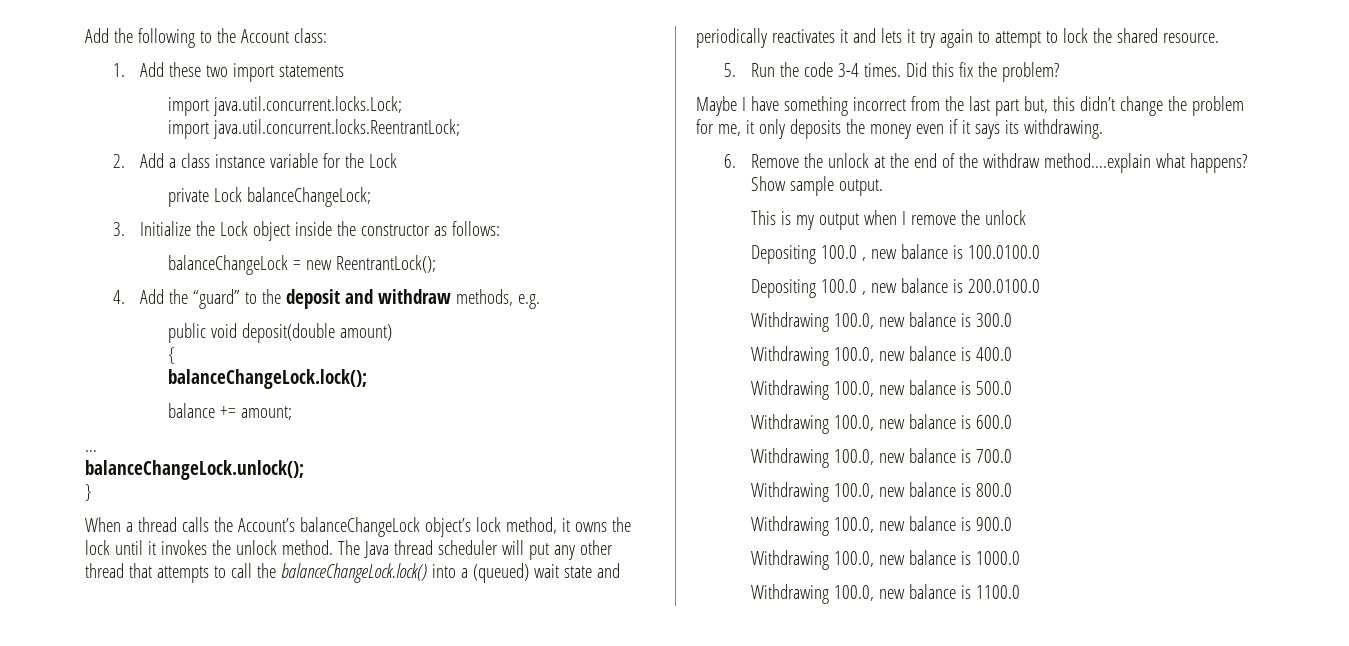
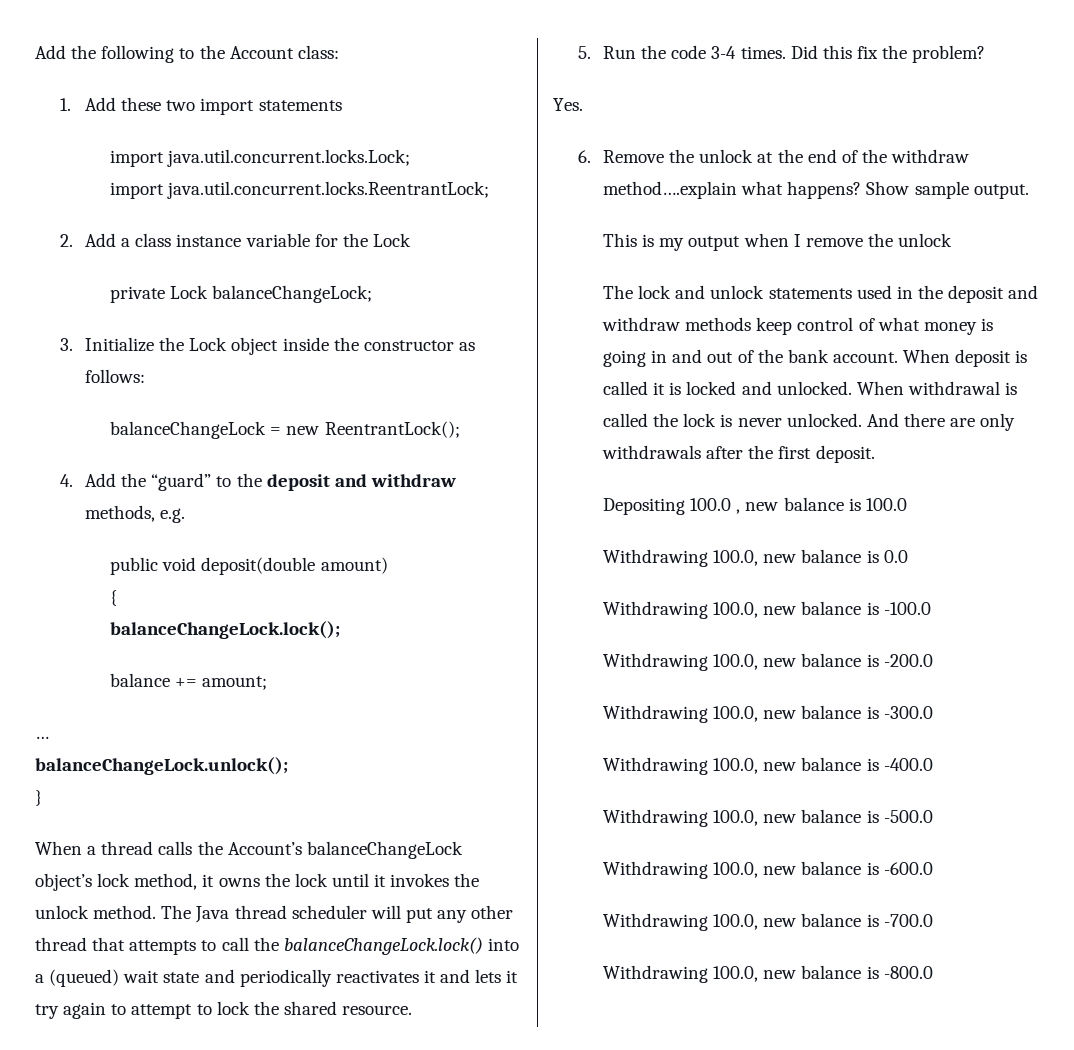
[696,96,1244,116] [696,119,1103,139] Maybe I have something incorrect from the last part but, this didn’t change the problem for me, it only deposits the money even if it says its withdrawing. -> [553,98,583,111] Yes.
[751,244,1041,264] [751,278,1041,298] [751,312,1013,332] [751,346,1013,366] [751,380,1013,400] [751,414,1013,434] [751,448,1013,468] [751,482,1013,502] [751,516,1013,536] [751,550,1021,570] [751,584,1021,604] Depositing 100.0 , new balance is 100.0100.0 // Depositing 100.0 , new balance is 200.0100.0 // Withdrawing 100.0, new balance is 300.0 // Withdrawing 100.0, new balance is 400.0 // Withdrawing 100.0, new balance is 500.0 // Withdrawing 100.0, new balance is 600.0 // Withdrawing 100.0, new balance is 700.0 // Withdrawing 100.0, new balance is 800.0 // Withdrawing 100.0, new balance is 900.0 // Withdrawing 100.0, new balance is 1000.0 // Withdrawing 100.0, new balance is 1100.0 -> [603,285,1039,303] [602,317,994,335] [603,349,1028,367] [603,381,1018,395] [603,413,1016,431] [602,445,875,463] [603,497,907,515] [603,549,908,567] [603,601,931,619] [603,653,933,671] [603,705,933,723] [603,757,933,775] [603,809,933,827] [603,861,933,879] [603,913,933,931] [603,965,933,983] The lock and unlock statements used in the deposit and withdraw methods keep control of what money is going in and out of the bank account. When deposit is called it is locked and unlocked. When withdrawal is called the lock is never unlocked. And there are only withdrawals after the first deposit. // Depositing 100.0 , new balance is 100.0 // Withdrawing 100.0, new balance is 0.0 // Withdrawing 100.0, new balance is -100.0 // Withdrawing 100.0, new balance is -200.0 // Withdrawing 100.0, new balance is -300.0 // Withdrawing 100.0, new balance is -400.0 // Withdrawing 100.0, new balance is -500.0 // Withdrawing 100.0, new balance is -600.0 // Withdrawing 100.0, new balance is -700.0 // Withdrawing 100.0, new balance is -800.0

